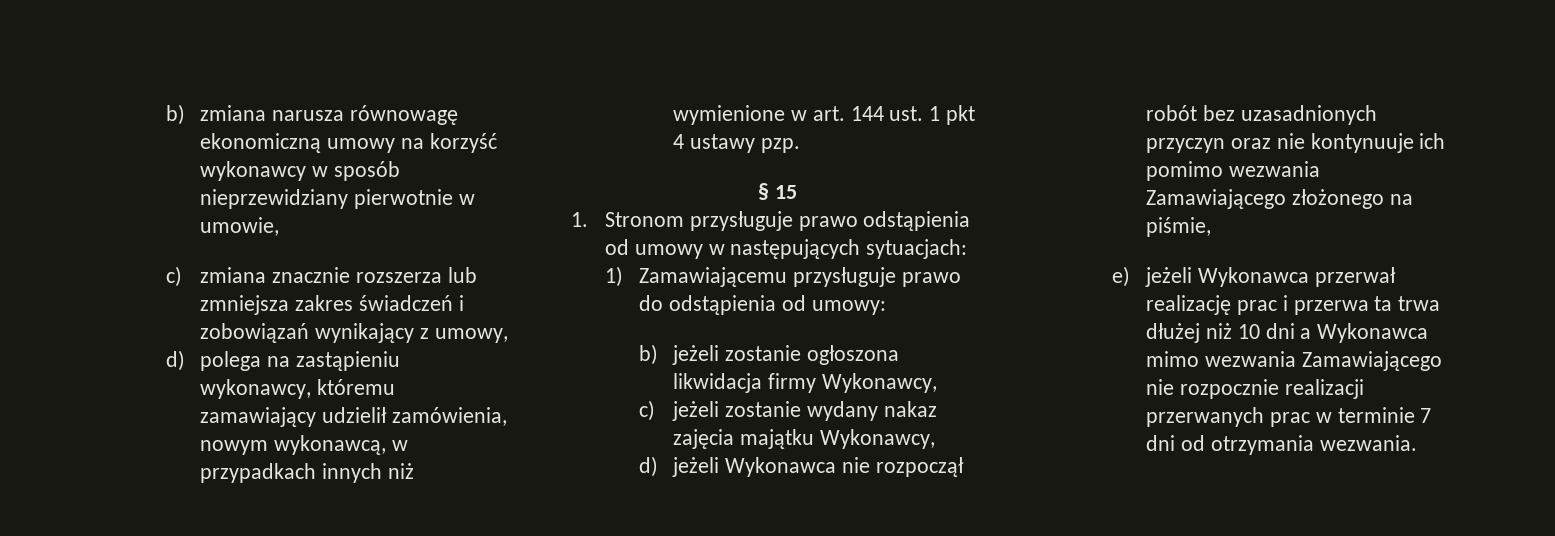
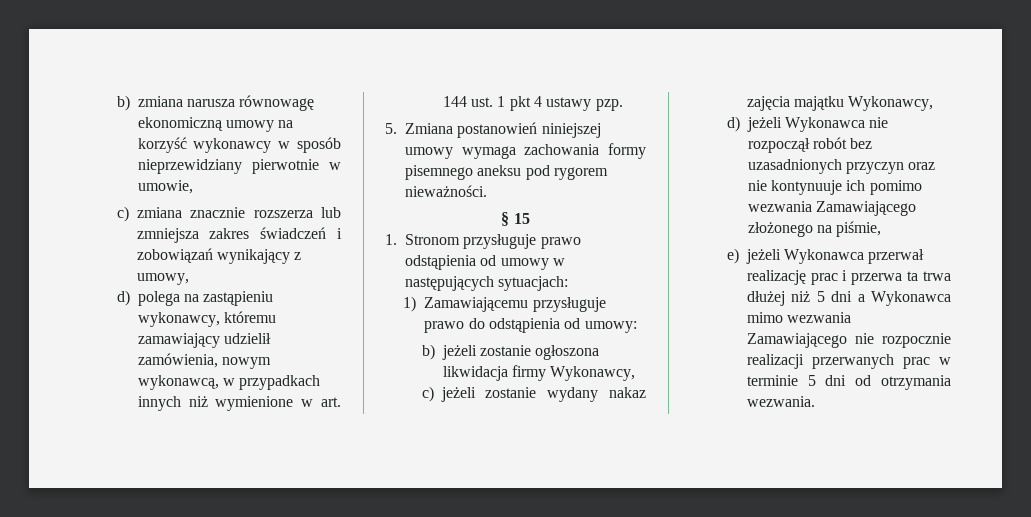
(800, 145) none -> [385,122,601,138] [405,143,646,159] [405,165,608,180] [405,185,487,197] // 5. Zmiana postanowień niniejszej umowy wymaga zachowania formy pisemnego aneksu pod rygorem nieważności.
[1237,324,1260,339] 10 -> [816,291,825,302] 5
[1420,408,1432,423] 7 -> [807,375,816,386] 5

